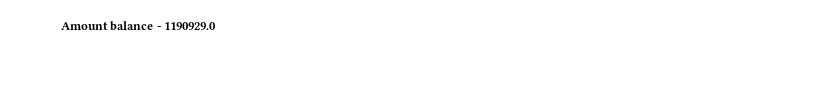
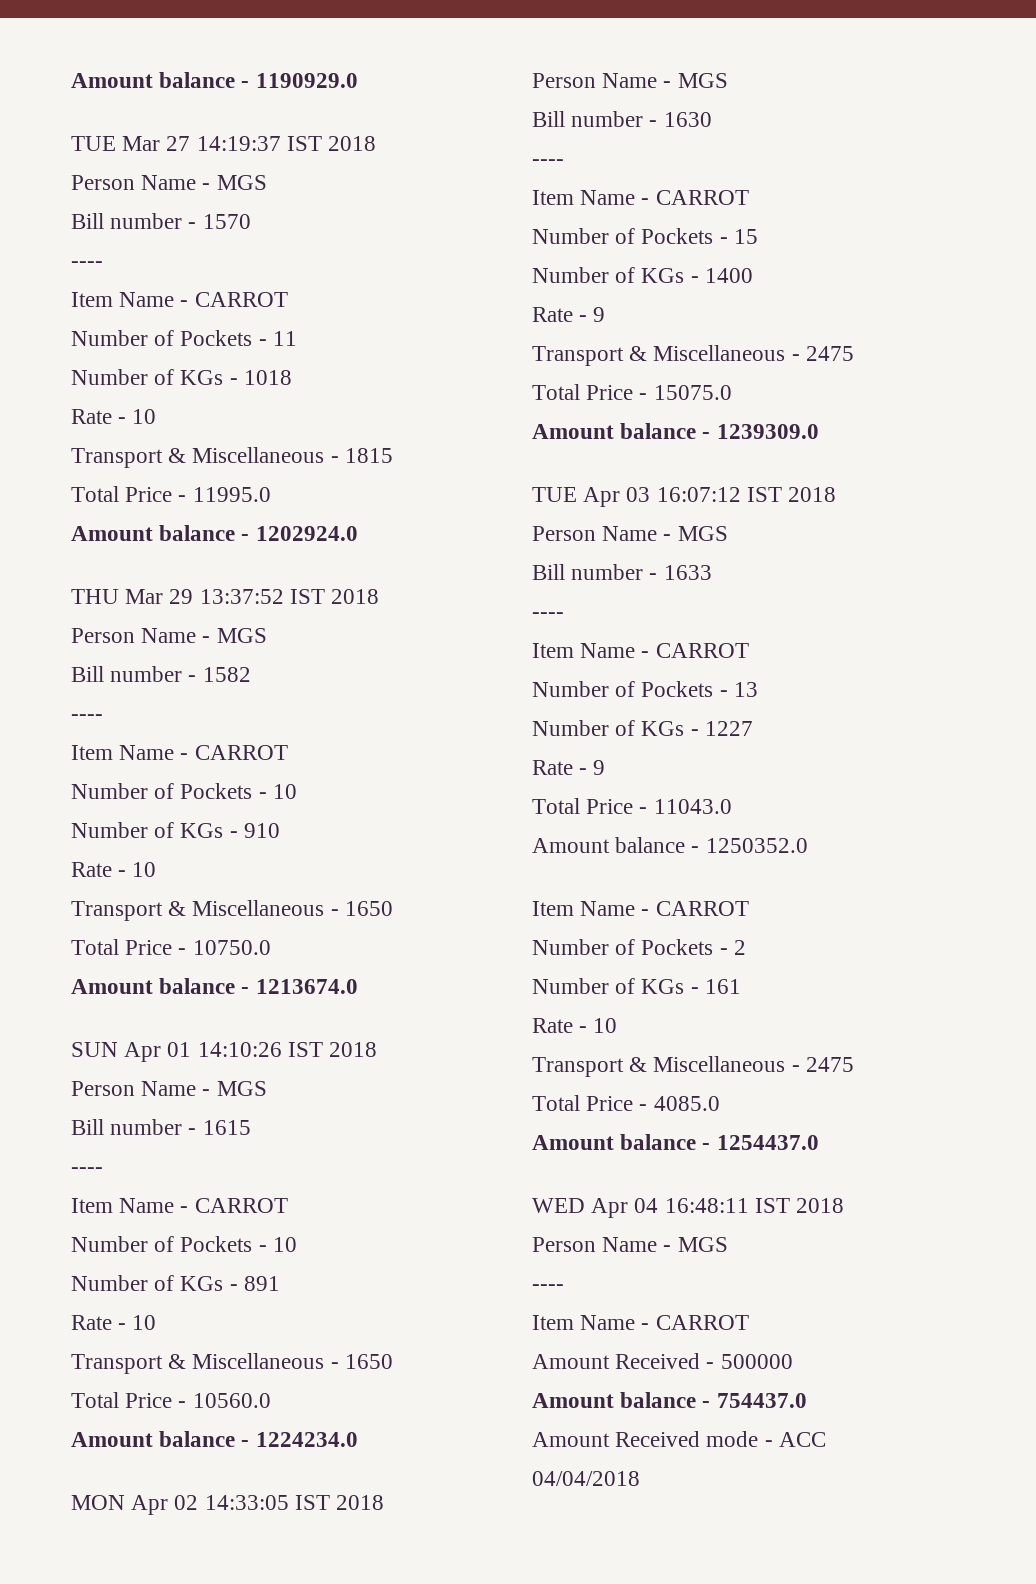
(217, 26) none -> [71,136,377,151] [71,175,267,190] [71,213,251,229] [71,261,103,268] [71,292,288,307] [71,330,297,346] [71,369,292,385] [71,409,157,424] [71,447,393,468] [71,486,271,502] [71,525,358,541] [71,589,380,604] [71,628,267,643] [71,666,251,682] [71,714,103,721] [71,745,288,760] [71,783,297,799] [71,822,280,838] [71,862,157,877] [71,900,393,921] [71,939,271,955] [71,978,358,994] [71,1042,378,1062] [71,1081,267,1096] [71,1119,251,1135] [71,1167,103,1174] [71,1198,288,1213] [71,1236,297,1252] [71,1275,280,1291] [71,1315,157,1330] [71,1353,393,1374] [71,1392,271,1408] [71,1431,358,1447] [71,1495,385,1515] [532,73,728,88] [532,111,712,127] [532,159,564,166] [532,190,749,205] [532,228,758,244] [532,267,753,283] [532,307,606,322] [532,345,854,366] [532,384,732,400] [532,423,819,439] [532,487,837,507] [532,526,728,541] [532,564,712,580] [532,612,564,619] [532,643,749,658] [532,681,758,697] [532,720,753,736] [532,760,606,775] [532,798,732,814] [532,837,808,853] [532,901,749,916] [532,939,746,955] [532,978,741,994] [532,1018,618,1033] [532,1056,854,1077] [532,1095,720,1111] [532,1134,819,1150] [532,1198,845,1218] [532,1237,728,1252] [532,1284,564,1291] [532,1315,749,1330] [532,1353,793,1369] [532,1392,807,1408] [532,1431,826,1447] [532,1471,640,1486] // TUE Mar 27 14:19:37 IST 2018 // Person Name - MGS // Bill number - 1570 // ---- // Item Name - CARROT // Number of Pockets - 11 // Number of KGs - 1018 // Rate - 10 // Transport & Miscellaneous - 1815 // Total Price - 11995.0 // Amount balance - 1202924.0 // THU Mar 29 13:37:52 IST 2018 // Person Name - MGS // Bill number - 1582 // ---- // Item Name - CARROT // Number of Pockets - 10 // Number of KGs - 910 // Rate - 10 // Transport & Miscellaneous - 1650 // Total Price - 10750.0 // Amount balance - 1213674.0 // SUN Apr 01 14:10:26 IST 2018 // Person Name - MGS // Bill number - 1615 // ---- // Item Name - CARROT // Number of Pockets - 10 // Number of KGs - 891 // Rate - 10 // Transport & Miscellaneous - 1650 // Total Price - 10560.0 // Amount balance - 1224234.0 // MON Apr 02 14:33:05 IST 2018 // Person Name - MGS // Bill number - 1630 // ---- // Item Name - CARROT // Number of Pockets - 15 // Number of KGs - 1400 // Rate - 9 // Transport & Miscellaneous - 2475 // Total Price - 15075.0 // Amount balance - 1239309.0 // TUE Apr 03 16:07:12 IST 2018 // Person Name - MGS // Bill number - 1633 // ---- // Item Name - CARROT // Number of Pockets - 13 // Number of KGs - 1227 // Rate - 9 // Total Price - 11043.0 // Amount balance - 1250352.0 // Item Name - CARROT // Number of Pockets - 2 // Number of KGs - 161 // Rate - 10 // Transport & Miscellaneous - 2475 // Total Price - 4085.0 // Amount balance - 1254437.0 // WED Apr 04 16:48:11 IST 2018 // Person Name - MGS // ---- // Item Name - CARROT // Amount Received - 500000 // Amount balance - 754437.0 // Amount Received mode - ACC 04/04/2018

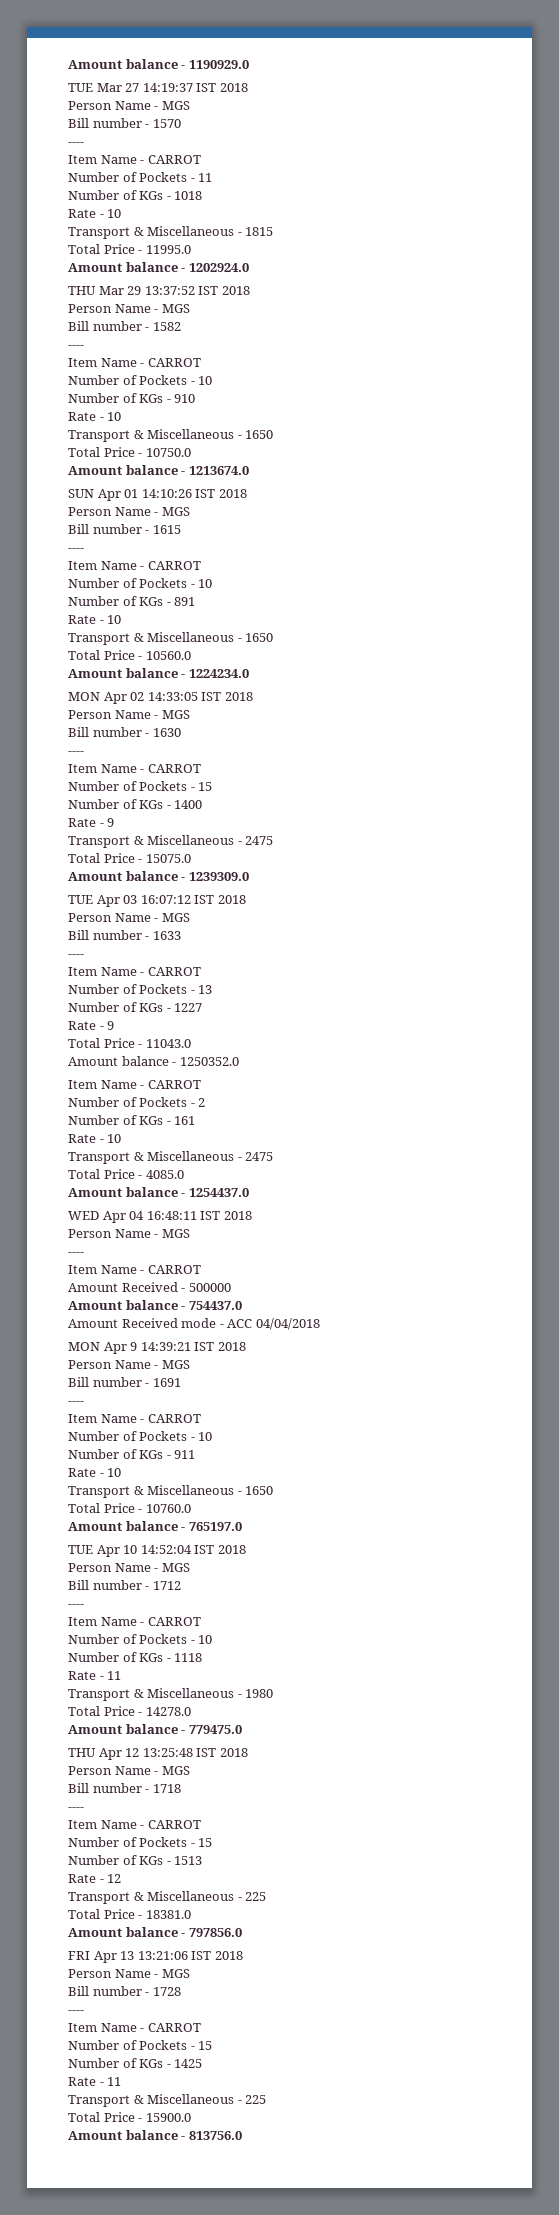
(640, 1478) none -> [68,1342,246,1354] [68,1360,190,1369] [68,1377,181,1387] [68,1401,84,1405] [68,1414,201,1423] [68,1431,213,1441] [68,1449,196,1459] [68,1468,122,1477] [68,1485,274,1498] [68,1503,191,1513] [68,1521,242,1531] [68,1545,246,1557] [68,1563,190,1572] [68,1580,181,1590] [68,1604,84,1608] [68,1617,201,1626] [68,1634,213,1644] [68,1652,203,1662] [68,1671,122,1680] [68,1688,274,1701] [68,1706,191,1716] [68,1724,242,1734] [68,1748,248,1760] [68,1766,190,1775] [68,1783,181,1793] [68,1807,84,1811] [68,1820,201,1829] [68,1837,213,1847] [68,1855,203,1865] [68,1874,122,1883] [68,1891,267,1904] [68,1909,191,1919] [68,1927,242,1937] [68,1951,243,1963] [68,1969,190,1978] [68,1986,181,1996] [68,2010,84,2014] [68,2023,201,2032] [68,2040,213,2050] [68,2058,203,2068] [68,2077,122,2086] [68,2094,267,2107] [68,2112,191,2122] [68,2130,242,2140] // MON Apr 9 14:39:21 IST 2018 // Person Name - MGS // Bill number - 1691 // ---- // Item Name - CARROT // Number of Pockets - 10 // Number of KGs - 911 // Rate - 10 // Transport & Miscellaneous - 1650 // Total Price - 10760.0 // Amount balance - 765197.0 // TUE Apr 10 14:52:04 IST 2018 // Person Name - MGS // Bill number - 1712 // ---- // Item Name - CARROT // Number of Pockets - 10 // Number of KGs - 1118 // Rate - 11 // Transport & Miscellaneous - 1980 // Total Price - 14278.0 // Amount balance - 779475.0 // THU Apr 12 13:25:48 IST 2018 // Person Name - MGS // Bill number - 1718 // ---- // Item Name - CARROT // Number of Pockets - 15 // Number of KGs - 1513 // Rate - 12 // Transport & Miscellaneous - 225 // Total Price - 18381.0 // Amount balance - 797856.0 // FRI Apr 13 13:21:06 IST 2018 // Person Name - MGS // Bill number - 1728 // ---- // Item Name - CARROT // Number of Pockets - 15 // Number of KGs - 1425 // Rate - 11 // Transport & Miscellaneous - 225 // Total Price - 15900.0 // Amount balance - 813756.0

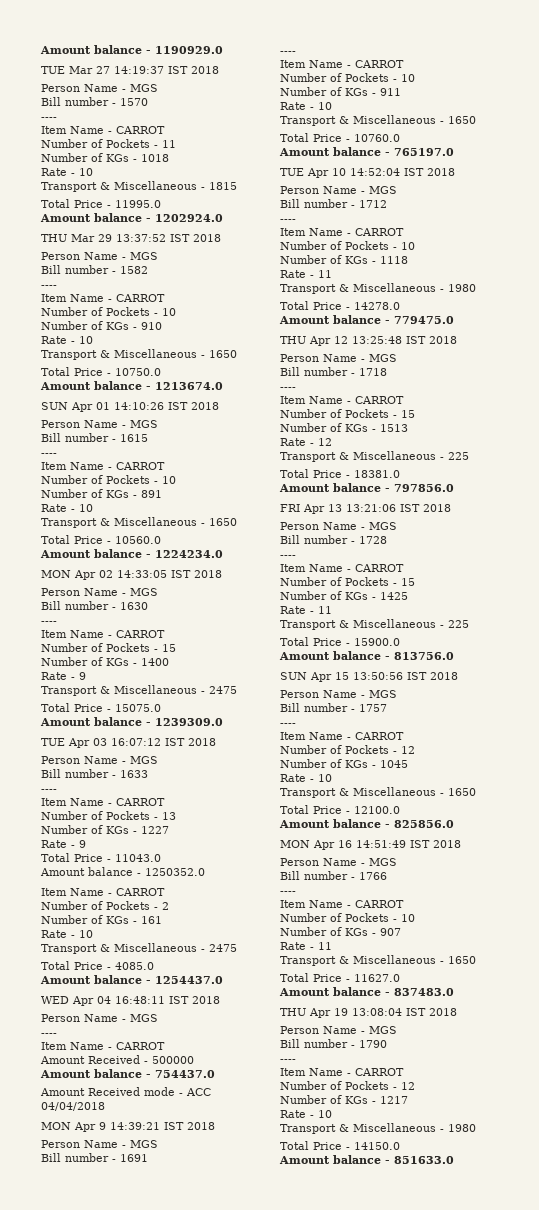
(242, 2135) none -> [280,672,458,682] [280,690,397,698] [280,703,387,712] [280,723,296,726] [280,732,404,740] [280,745,415,754] [280,759,408,768] [280,774,332,782] [280,787,476,798] [280,805,400,814] [279,819,454,828] [280,840,461,850] [280,858,397,866] [280,871,387,880] [280,891,296,894] [280,900,404,908] [280,913,415,922] [280,927,401,936] [280,942,332,950] [280,955,476,966] [280,973,400,982] [279,987,454,996] [280,1008,457,1018] [280,1026,397,1034] [280,1039,387,1048] [280,1059,296,1062] [280,1068,404,1076] [280,1081,415,1090] [280,1095,408,1104] [280,1110,332,1118] [280,1123,476,1134] [280,1141,400,1150] [279,1155,454,1164] // SUN Apr 15 13:50:56 IST 2018 // Person Name - MGS // Bill number - 1757 // ---- // Item Name - CARROT // Number of Pockets - 12 // Number of KGs - 1045 // Rate - 10 // Transport & Miscellaneous - 1650 // Total Price - 12100.0 // Amount balance - 825856.0 // MON Apr 16 14:51:49 IST 2018 // Person Name - MGS // Bill number - 1766 // ---- // Item Name - CARROT // Number of Pockets - 10 // Number of KGs - 907 // Rate - 11 // Transport & Miscellaneous - 1650 // Total Price - 11627.0 // Amount balance - 837483.0 // THU Apr 19 13:08:04 IST 2018 // Person Name - MGS // Bill number - 1790 // ---- // Item Name - CARROT // Number of Pockets - 12 // Number of KGs - 1217 // Rate - 10 // Transport & Miscellaneous - 1980 // Total Price - 14150.0 // Amount balance - 851633.0

